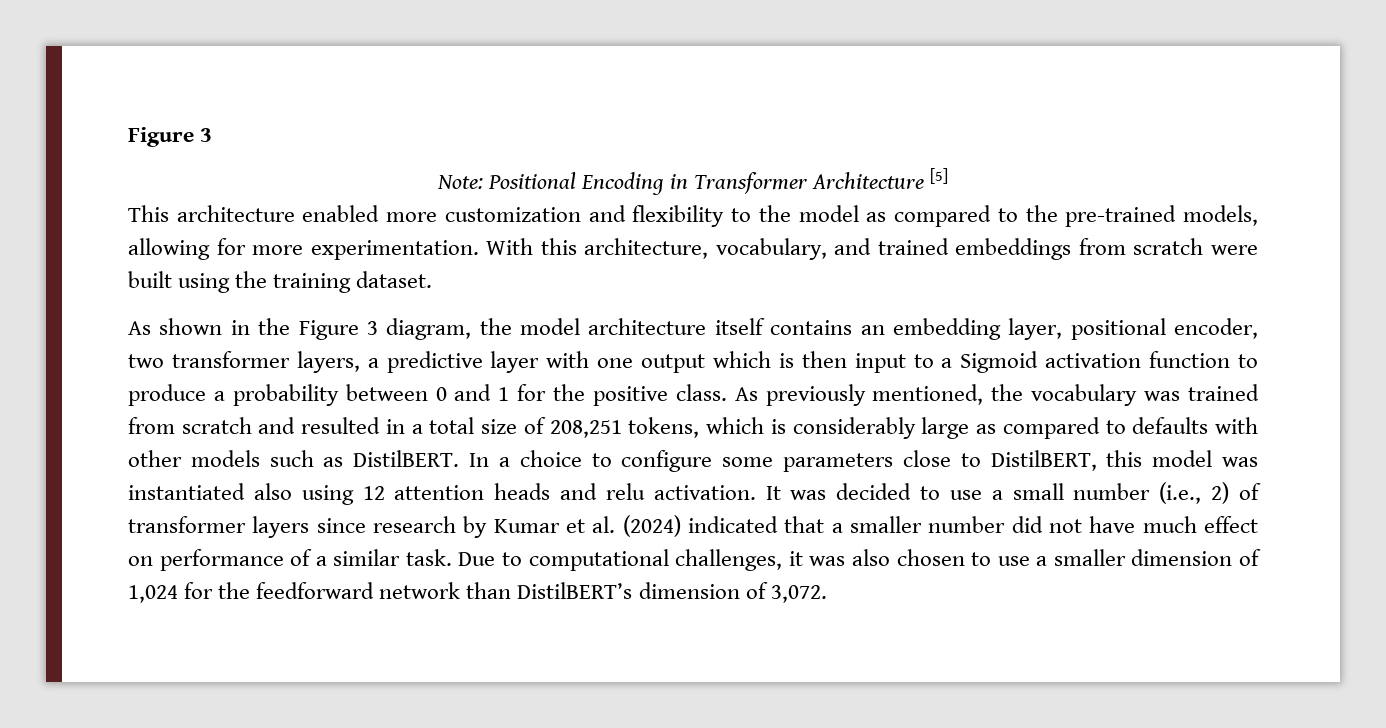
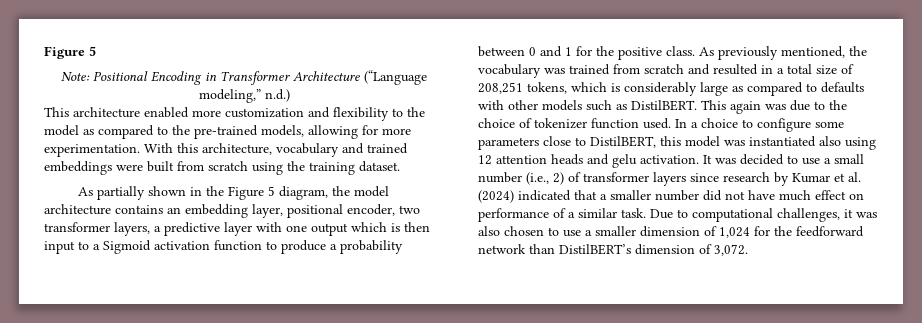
[128,127,213,147] Figure 3 -> [44,46,96,59] Figure 5
[929,168,948,184] [5] -> [364,70,427,85] [198,89,290,103] (“Language modeling,” n.d.)
[715,238,827,260] vocabulary, -> [276,143,339,157] vocabulary
[1078,238,1258,255] [128,271,172,288] from scratch were built -> [116,161,248,172] were built from scratch
(151, 328) none -> [97,186,146,200] partially
[366,321,378,335] 3 -> [268,186,276,196] 5
[714,318,765,335] itself -> (111, 209) none
(460, 458) none -> [701,100,847,114] [478,118,671,129] This again was due to the choice of tokenizer function used.
[605,483,645,500] relu -> [612,154,637,168] gelu

